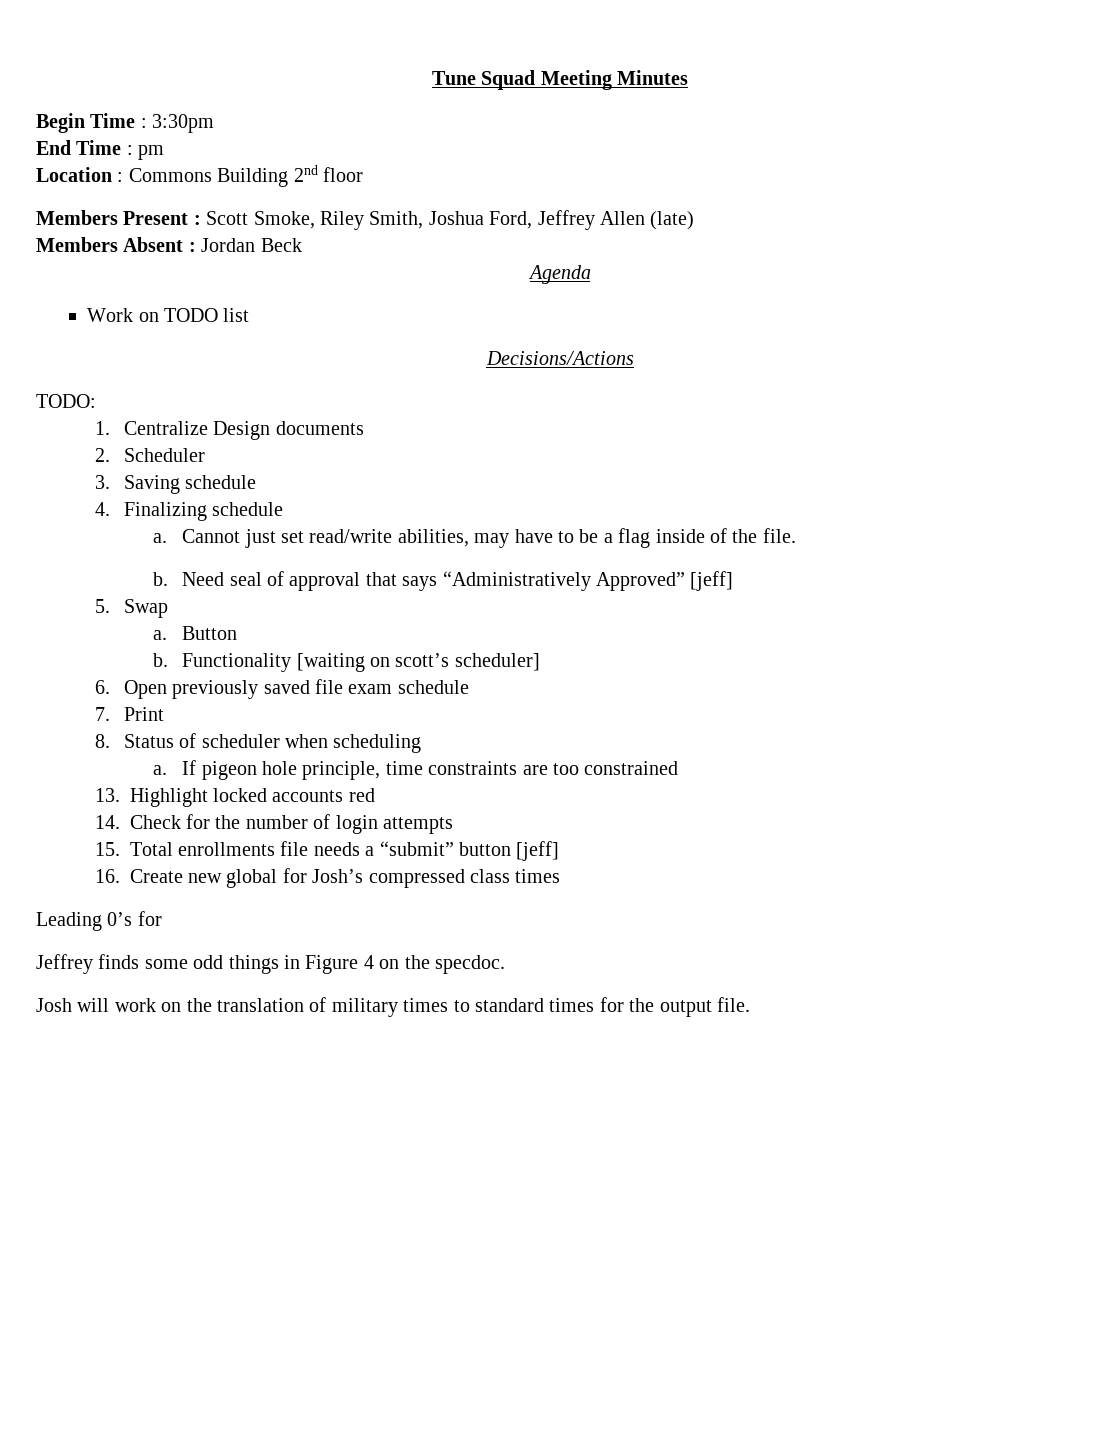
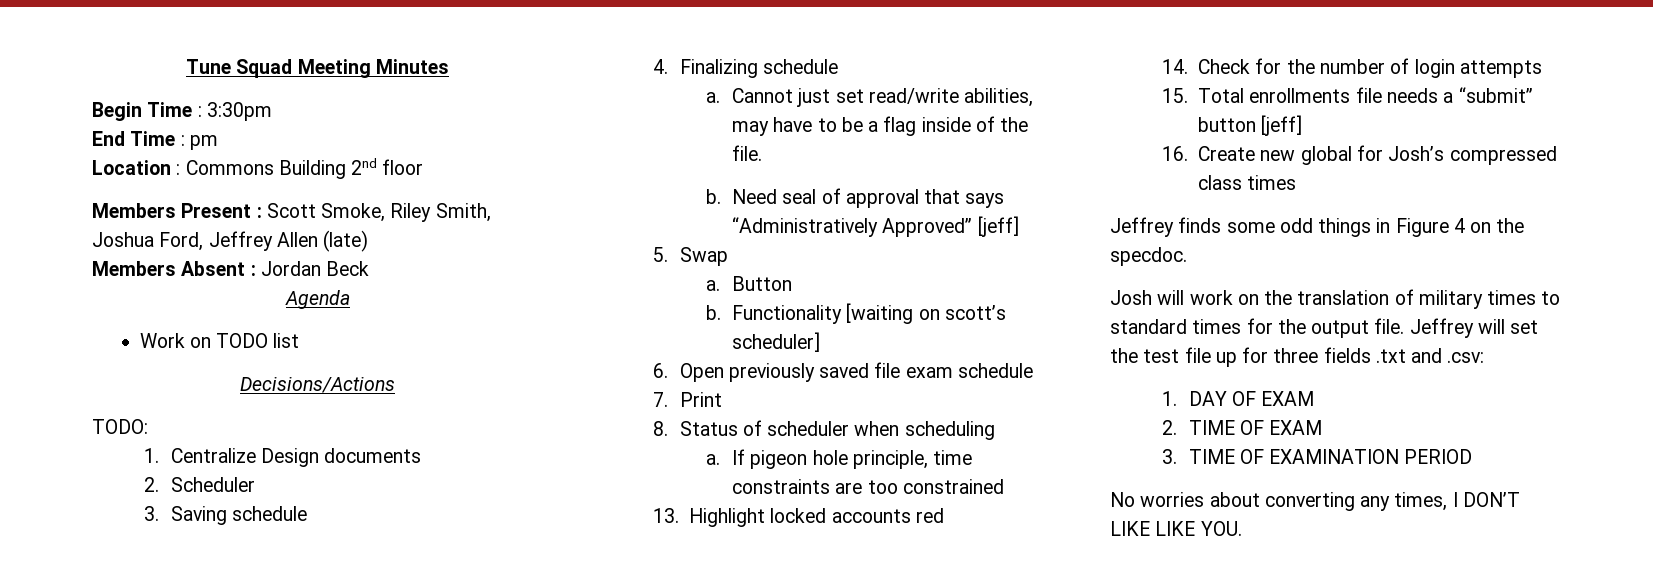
[36,911,162,931] // Leading 0’s for -> (1297, 182) none
(750, 1004) none -> [1409,318,1539,338] [1110,347,1485,367] [1162,391,1315,406] [1162,420,1323,435] [1162,449,1473,464] [1110,492,1520,511] [1110,521,1242,536] Jeffrey will set the test file up for three fields .txt and .csv: // 1. DAY OF EXAM // 2. TIME OF EXAM // 3. TIME OF EXAMINATION PERIOD // No worries about converting any times, I DON’T LIKE LIKE YOU.

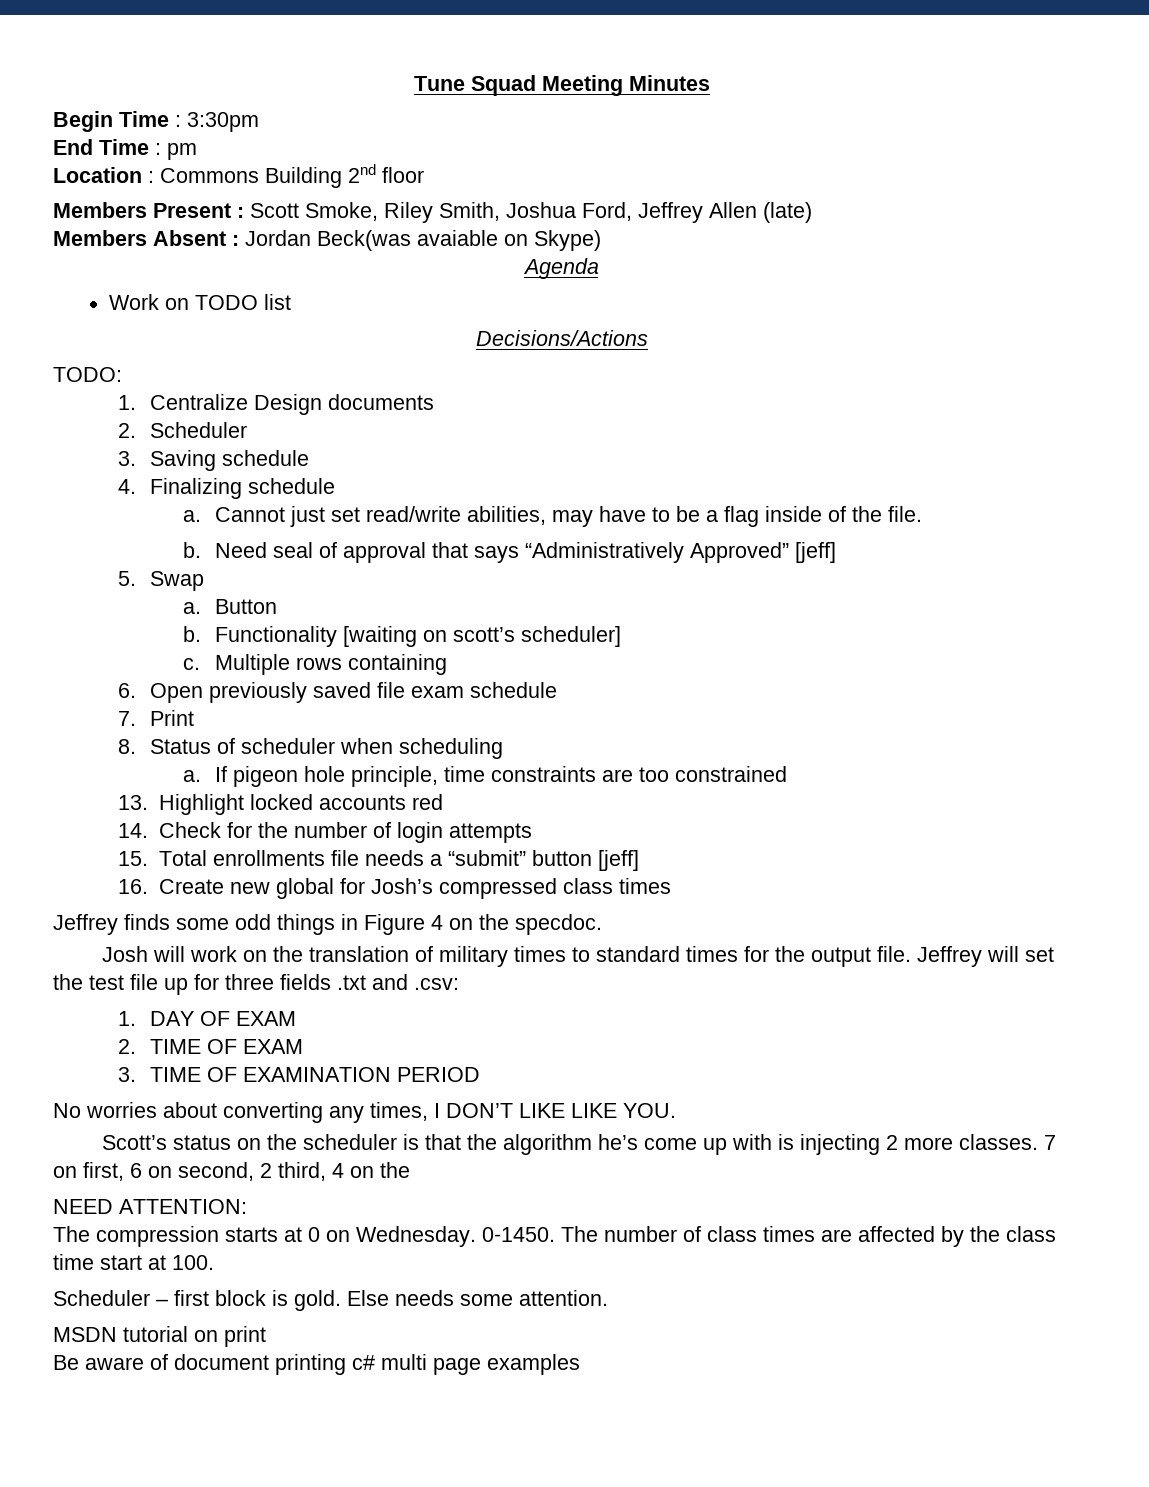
[326,261,370,276] Beck -> [317,230,601,251] Beck(was avaiable on Skype)
(821, 342) none -> [182,654,447,675] // c. Multiple rows containing
(1242, 528) none -> [101,1134,1056,1155] [53,1162,410,1181] [53,1199,247,1214] [53,1226,1056,1247] [53,1254,214,1270] [53,1290,608,1311] [53,1326,266,1347] [53,1354,580,1375] // Scott’s status on the scheduler is that the algorithm he’s come up with is injecting 2 more classes. 7 on first, 6 on second, 2 third, 4 on the // NEED ATTENTION: // The compression starts at 0 on Wednesday. 0-1450. The number of class times are affected by the class time start at 100. // Scheduler – first block is gold. Else needs some attention. // MSDN tutorial on print // Be aware of document printing c# multi page examples

